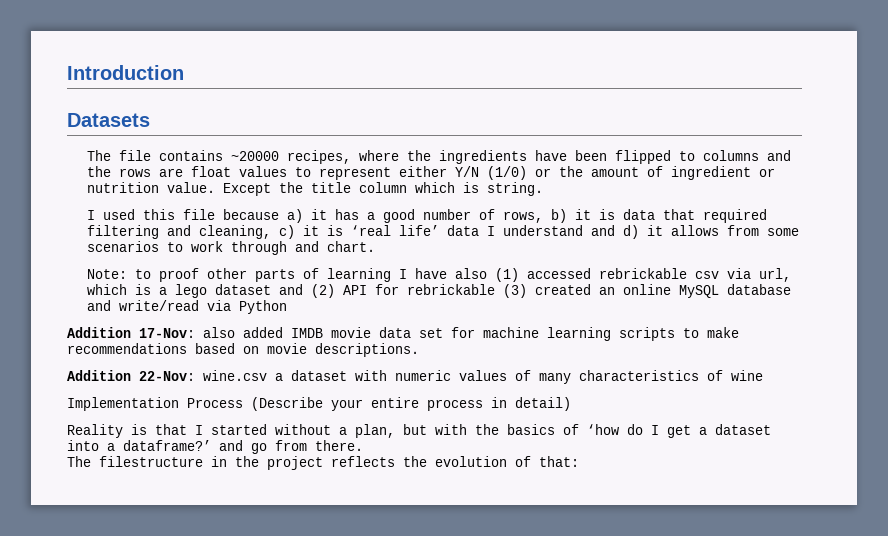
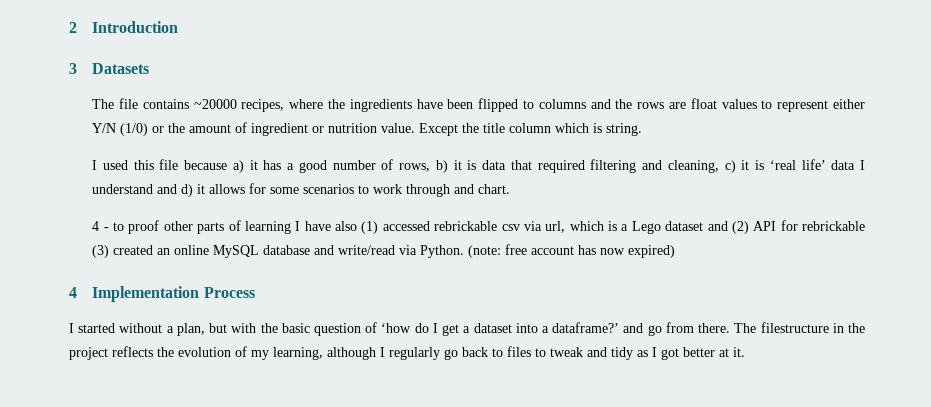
(67, 72) none -> [69,22,77,33] 2
(184, 72) none -> [69,63,77,74] 3
[727,225,760,236] from -> [249,183,267,194] for
[87,269,128,279] Note: -> [92,221,109,231] 4 -
[175,284,208,298] lego -> [631,221,661,234] Lego
[239,300,288,314] [67,327,739,341] [67,343,419,357] [67,370,763,384] [67,397,571,411] [67,424,187,438] Python // Addition 17-Nov: also added IMDB movie data set for machine learning scripts to make recommendations based on movie descriptions. // Addition 22-Nov: wine.csv a dataset with numeric values of many characteristics of wine // Implementation Process (Describe your entire process in detail) // Reality is that -> [420,244,676,258] [69,286,255,302] Python. (note: free account has now expired) // 4 Implementation Process //
[507,424,555,435] basics -> [281,323,362,336] basic question
(363, 445) // -> (731, 328) none
[539,456,579,467] that: -> [251,346,745,360] my learning, although I regularly go back to files to tweak and tidy as I got better at it.

